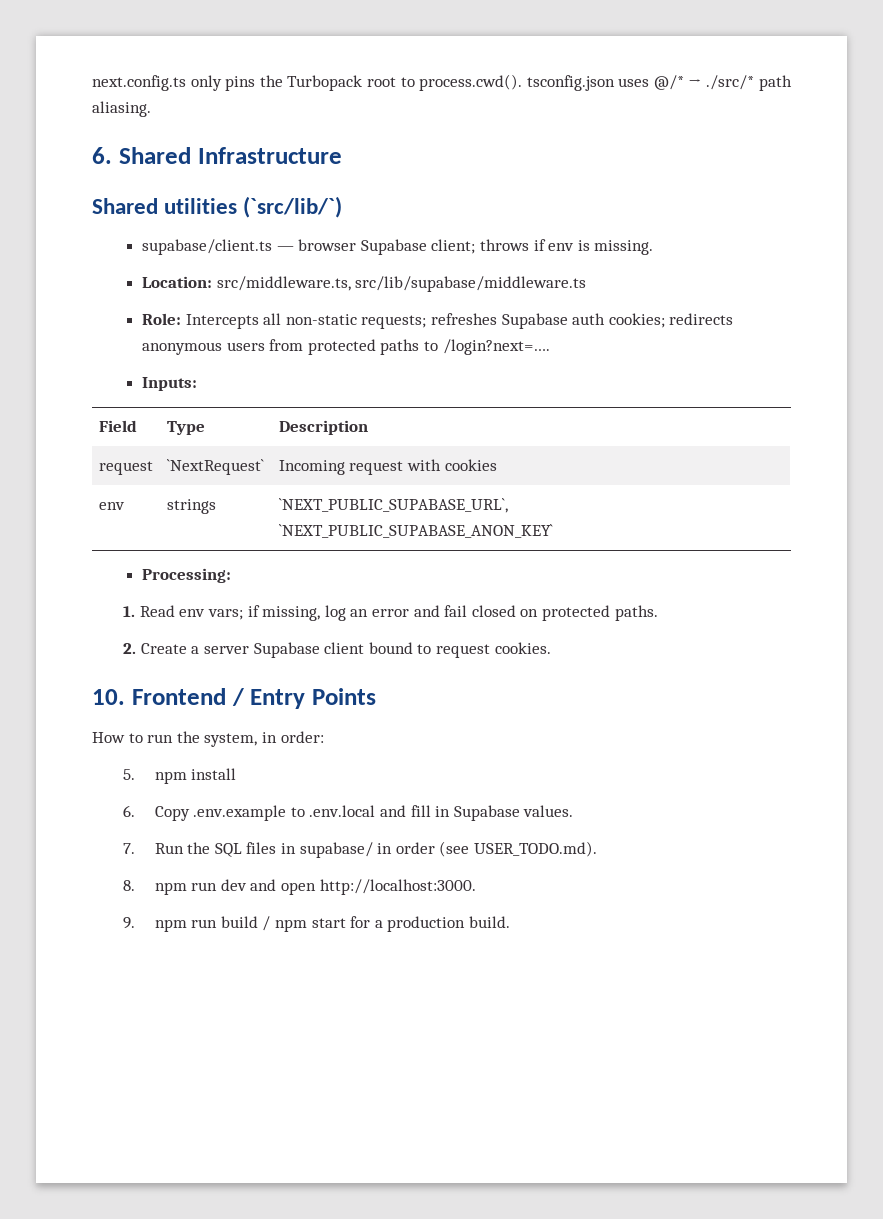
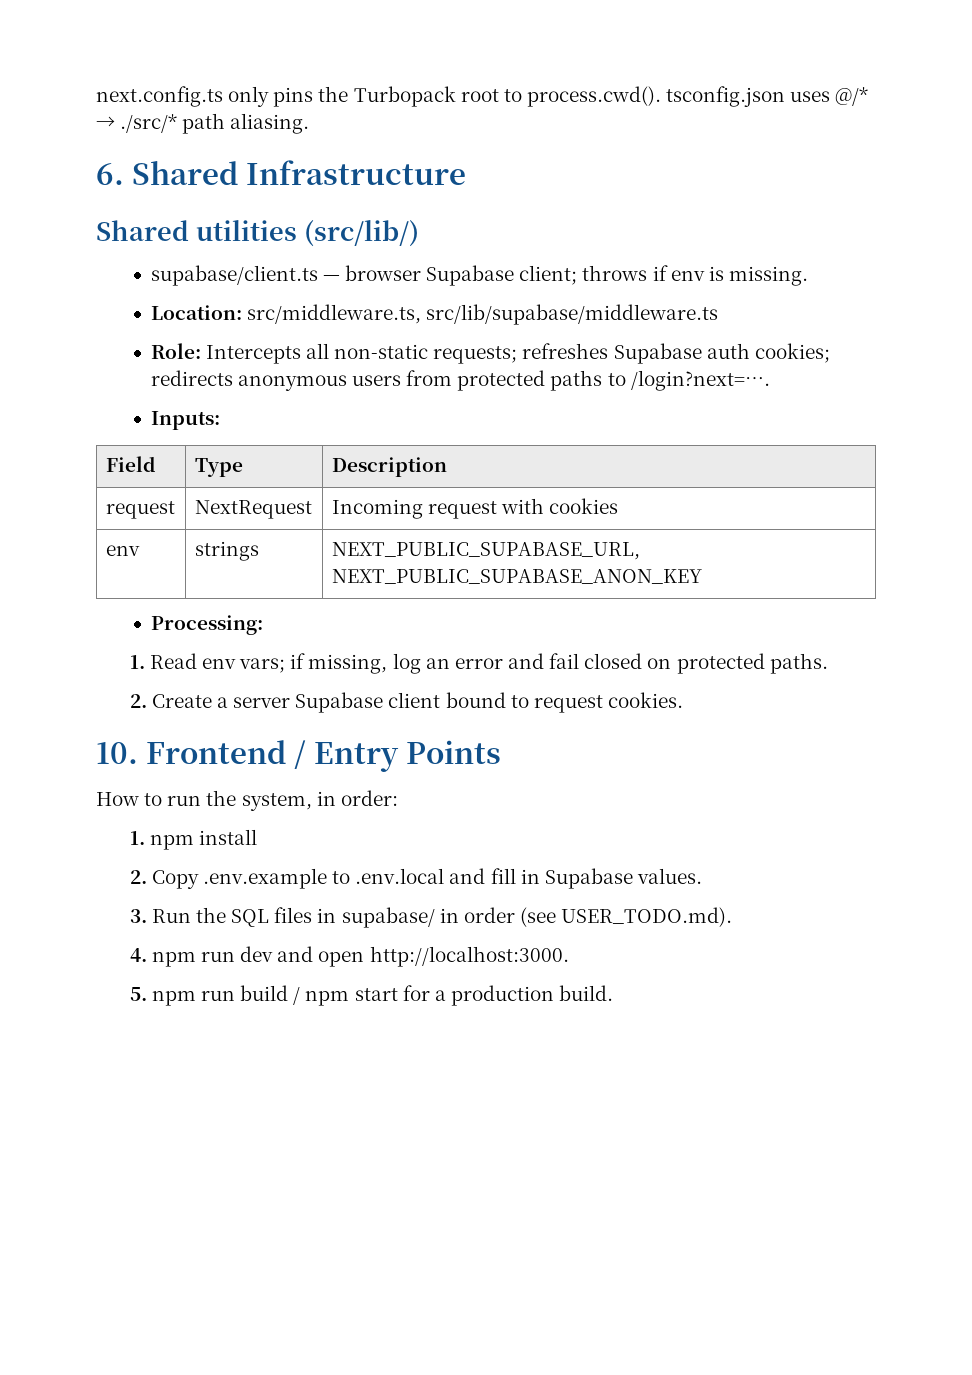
[243,196,343,218] (`src/lib/`) -> [303,220,419,247] (src/lib/)
[166,459,264,475] `NextRequest` -> [194,500,312,519] NextRequest
[278,498,508,513] [278,524,553,538] `NEXT_PUBLIC_SUPABASE_URL`, `NEXT_PUBLIC_SUPABASE_ANON_KEY` -> [331,542,640,560] [331,569,702,584] NEXT_PUBLIC_SUPABASE_URL, NEXT_PUBLIC_SUPABASE_ANON_KEY
[123,769,136,780] 5. -> [129,831,145,845] 1.
[123,805,136,817] 6. -> [129,870,147,884] 2.
[123,843,136,854] 7. -> [129,909,147,923] 3.
[123,880,136,891] 8. -> [129,948,147,962] 4.
[123,917,136,929] 9. -> [129,987,147,1001] 5.

